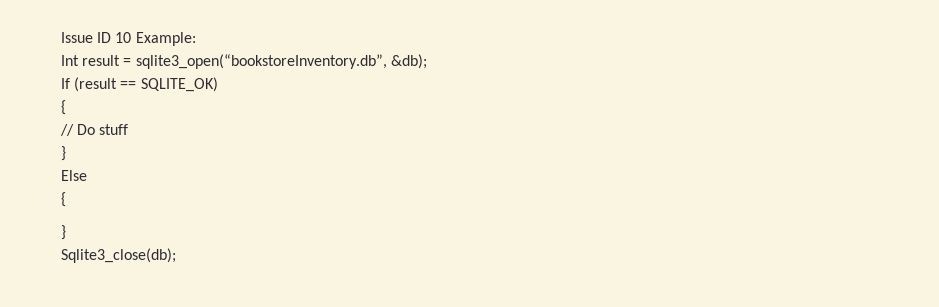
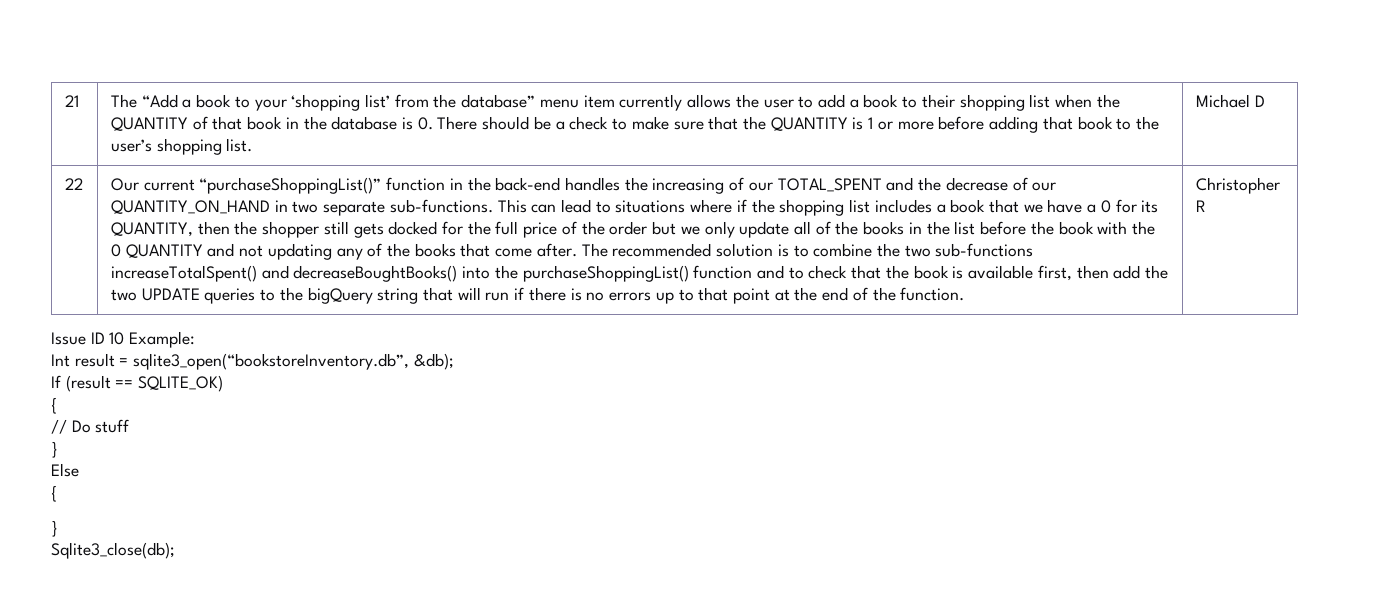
(61, 37) none -> [64,95,79,107] [110,94,1120,111] [110,116,1159,133] [110,138,253,155] [1195,94,1265,108] [64,178,83,190] [110,177,1057,194] [110,199,1159,216] [110,221,1155,238] [110,243,1034,260] [110,265,1168,282] [110,287,965,304] [1195,177,1280,194] [1195,200,1206,212] 21 | The “Add a book to your ‘shopping list’ from the database” menu item currently allows the user to add a book to their shopping list when the QUANTITY of that book in the database is 0. There should be a check to make sure that the QUANTITY is 1 or more before adding that book to the user’s shopping list. | Michael D // 22 | Our current “purchaseShoppingList()” function in the back-end handles the increasing of our TOTAL_SPENT and the decrease of our QUANTITY_ON_HAND in two separate sub-functions. This can lead to situations where if the shopping list includes a book that we have a 0 for its QUANTITY, then the shopper still gets docked for the full price of the order but we only update all of the books in the list before the book with the 0 QUANTITY and not updating any of the books that come after. The recommended solution is to combine the two sub-functions increaseTotalSpent() and decreaseBoughtBooks() into the purchaseShoppingList() function and to check that the book is available first, then add the two UPDATE queries to the bigQuery string that will run if there is no errors up to that point at the end of the function. | Christopher R //

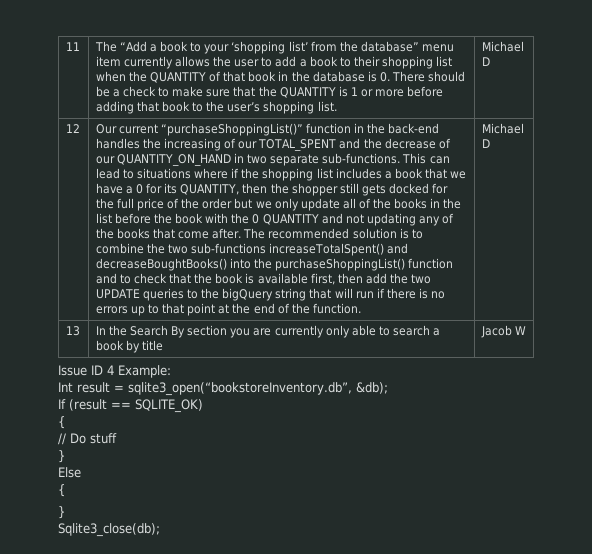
[64,95,79,107] 21 -> [65,42,80,51] 11
[64,178,83,190] 22 -> [65,124,80,133] 12
[1195,177,1280,194] [1195,200,1206,212] Christopher R -> [481,123,524,134] [481,139,490,148] [65,326,80,336] [95,325,441,338] [95,340,164,353] [480,325,526,338] Michael D // 13 | In the Search By section you are currently only able to search a book by title | Jacob W
[109,332,125,345] 10 -> [107,365,114,375] 4

